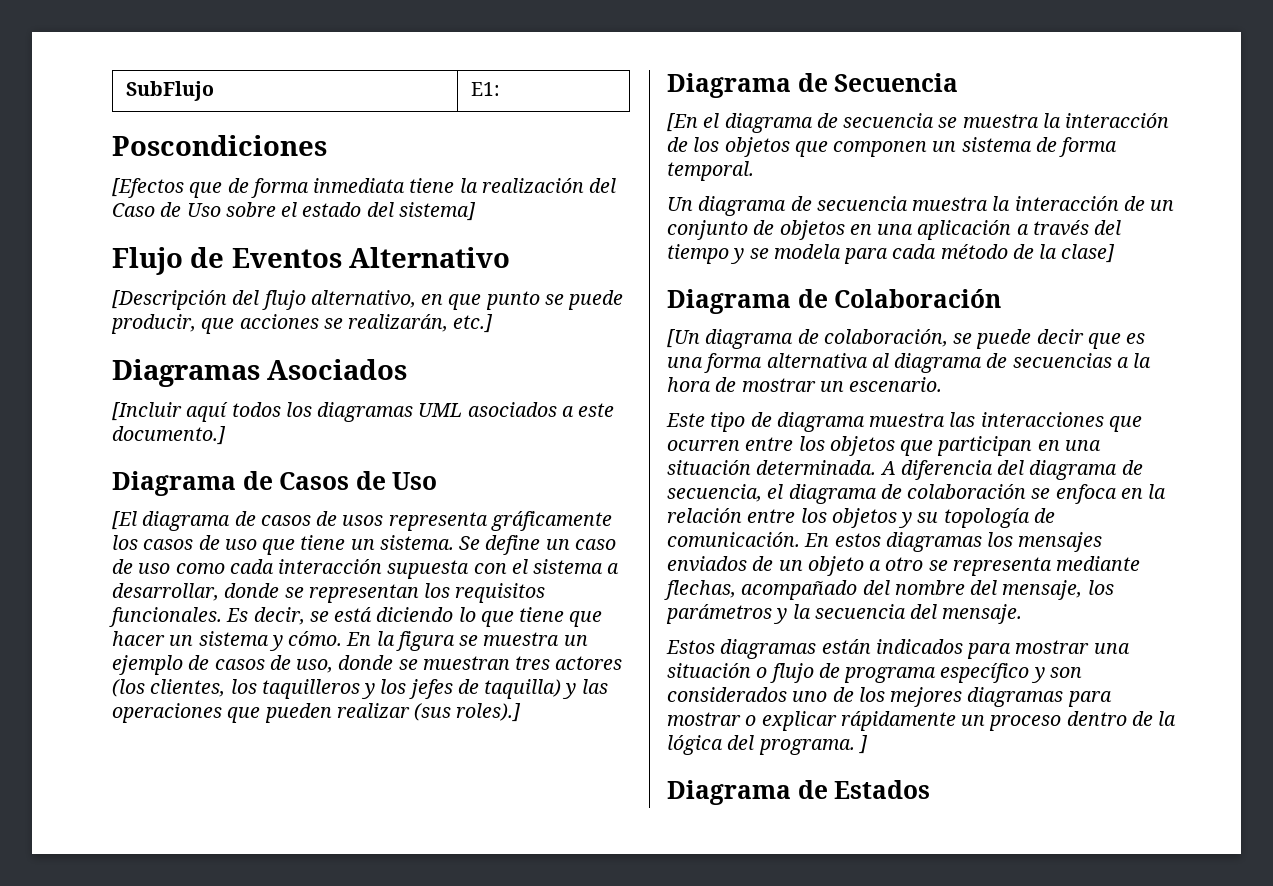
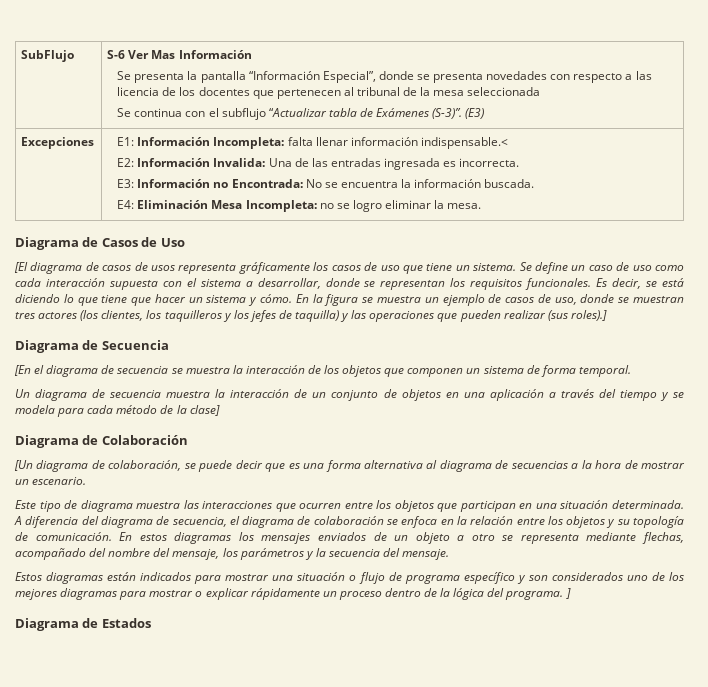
[470,82,500,96] [112,135,327,156] [112,178,617,198] [112,202,476,221] [112,247,511,275] [112,290,624,310] [111,314,494,334] [112,359,408,387] [112,402,615,422] [112,426,226,445] E1: // Poscondiciones // [Efectos que de forma inmediata tiene la realización del Caso de Uso sobre el estado del sistema] // Flujo de Eventos Alternativo // [Descripción del flujo alternativo, en que punto se puede producir, que acciones se realizarán, etc.] // Diagramas Asociados // [Incluir aquí todos los diagramas UML asociados a este documento.] -> [107,50,252,59] [117,71,652,83] [117,87,541,99] [117,108,485,120] [21,137,95,149] [117,137,508,149] [117,158,520,170] [117,179,535,188] [117,200,482,212] S-6 Ver Mas Información // Se presenta la pantalla “Información Especial”, donde se presenta novedades con respecto a las licencia de los docentes que pertenecen al tribunal de la mesa seleccionada // Se continua con el subflujo “Actualizar tabla de Exámenes (S-3)”. (E3) // Excepciones | E1: Información Incompleta: falta llenar información indispensable.< // E2: Información Invalida: Una de las entradas ingresada es incorrecta. // E3: Información no Encontrada: No se encuentra la información buscada. // E4: Eliminación Mesa Incompleta: no se logro eliminar la mesa.

